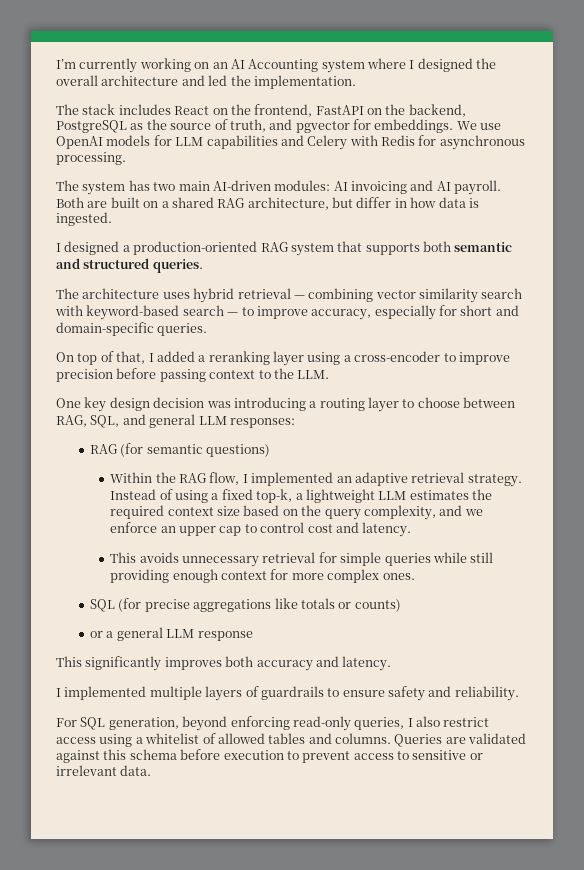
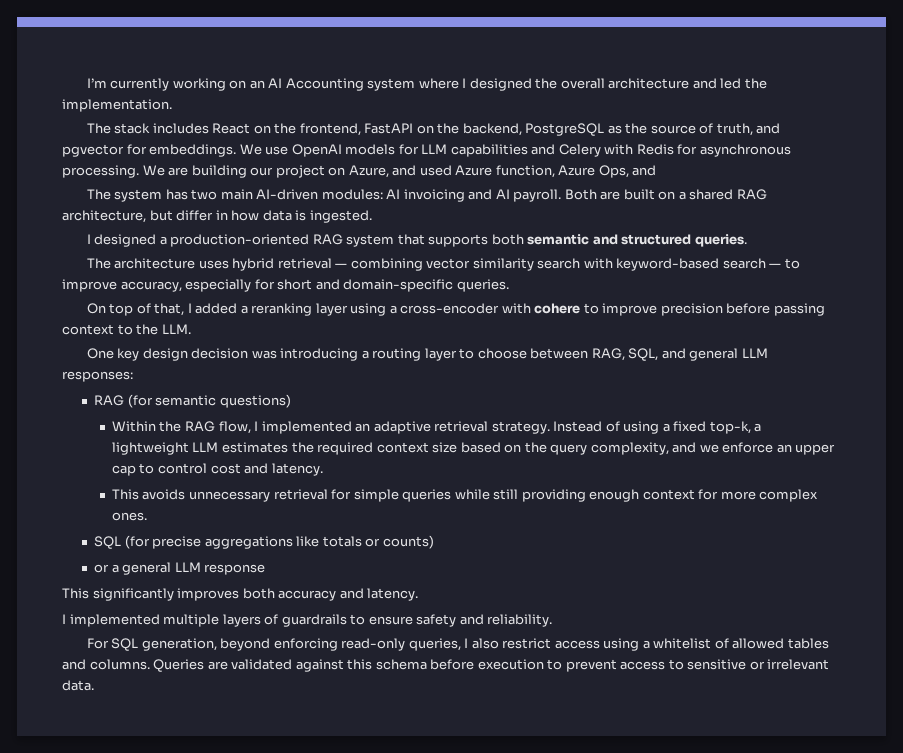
(126, 158) none -> [142,165,657,178] We are building our project on Azure, and used Azure function, Azure Ops, and
(441, 356) none -> [501,303,581,314] with cohere

